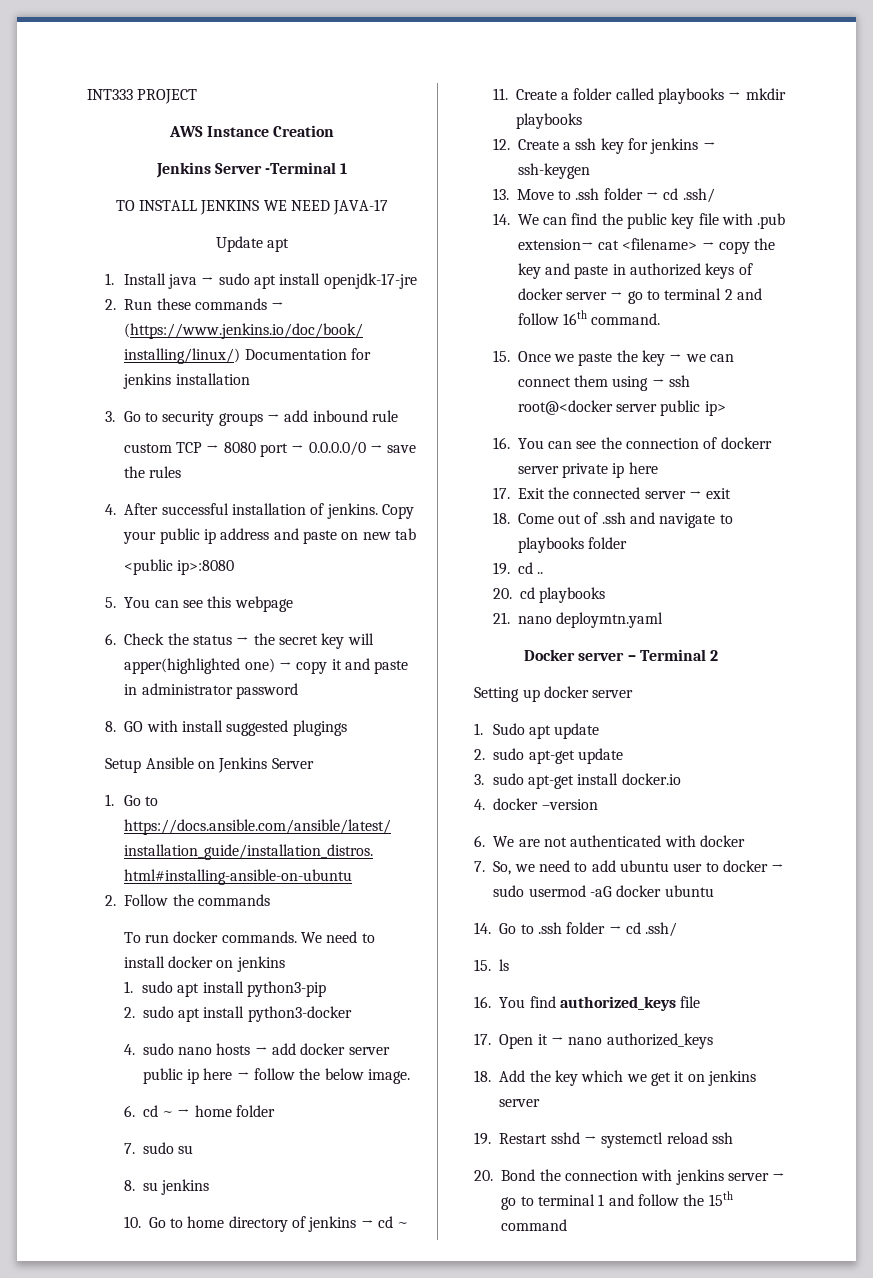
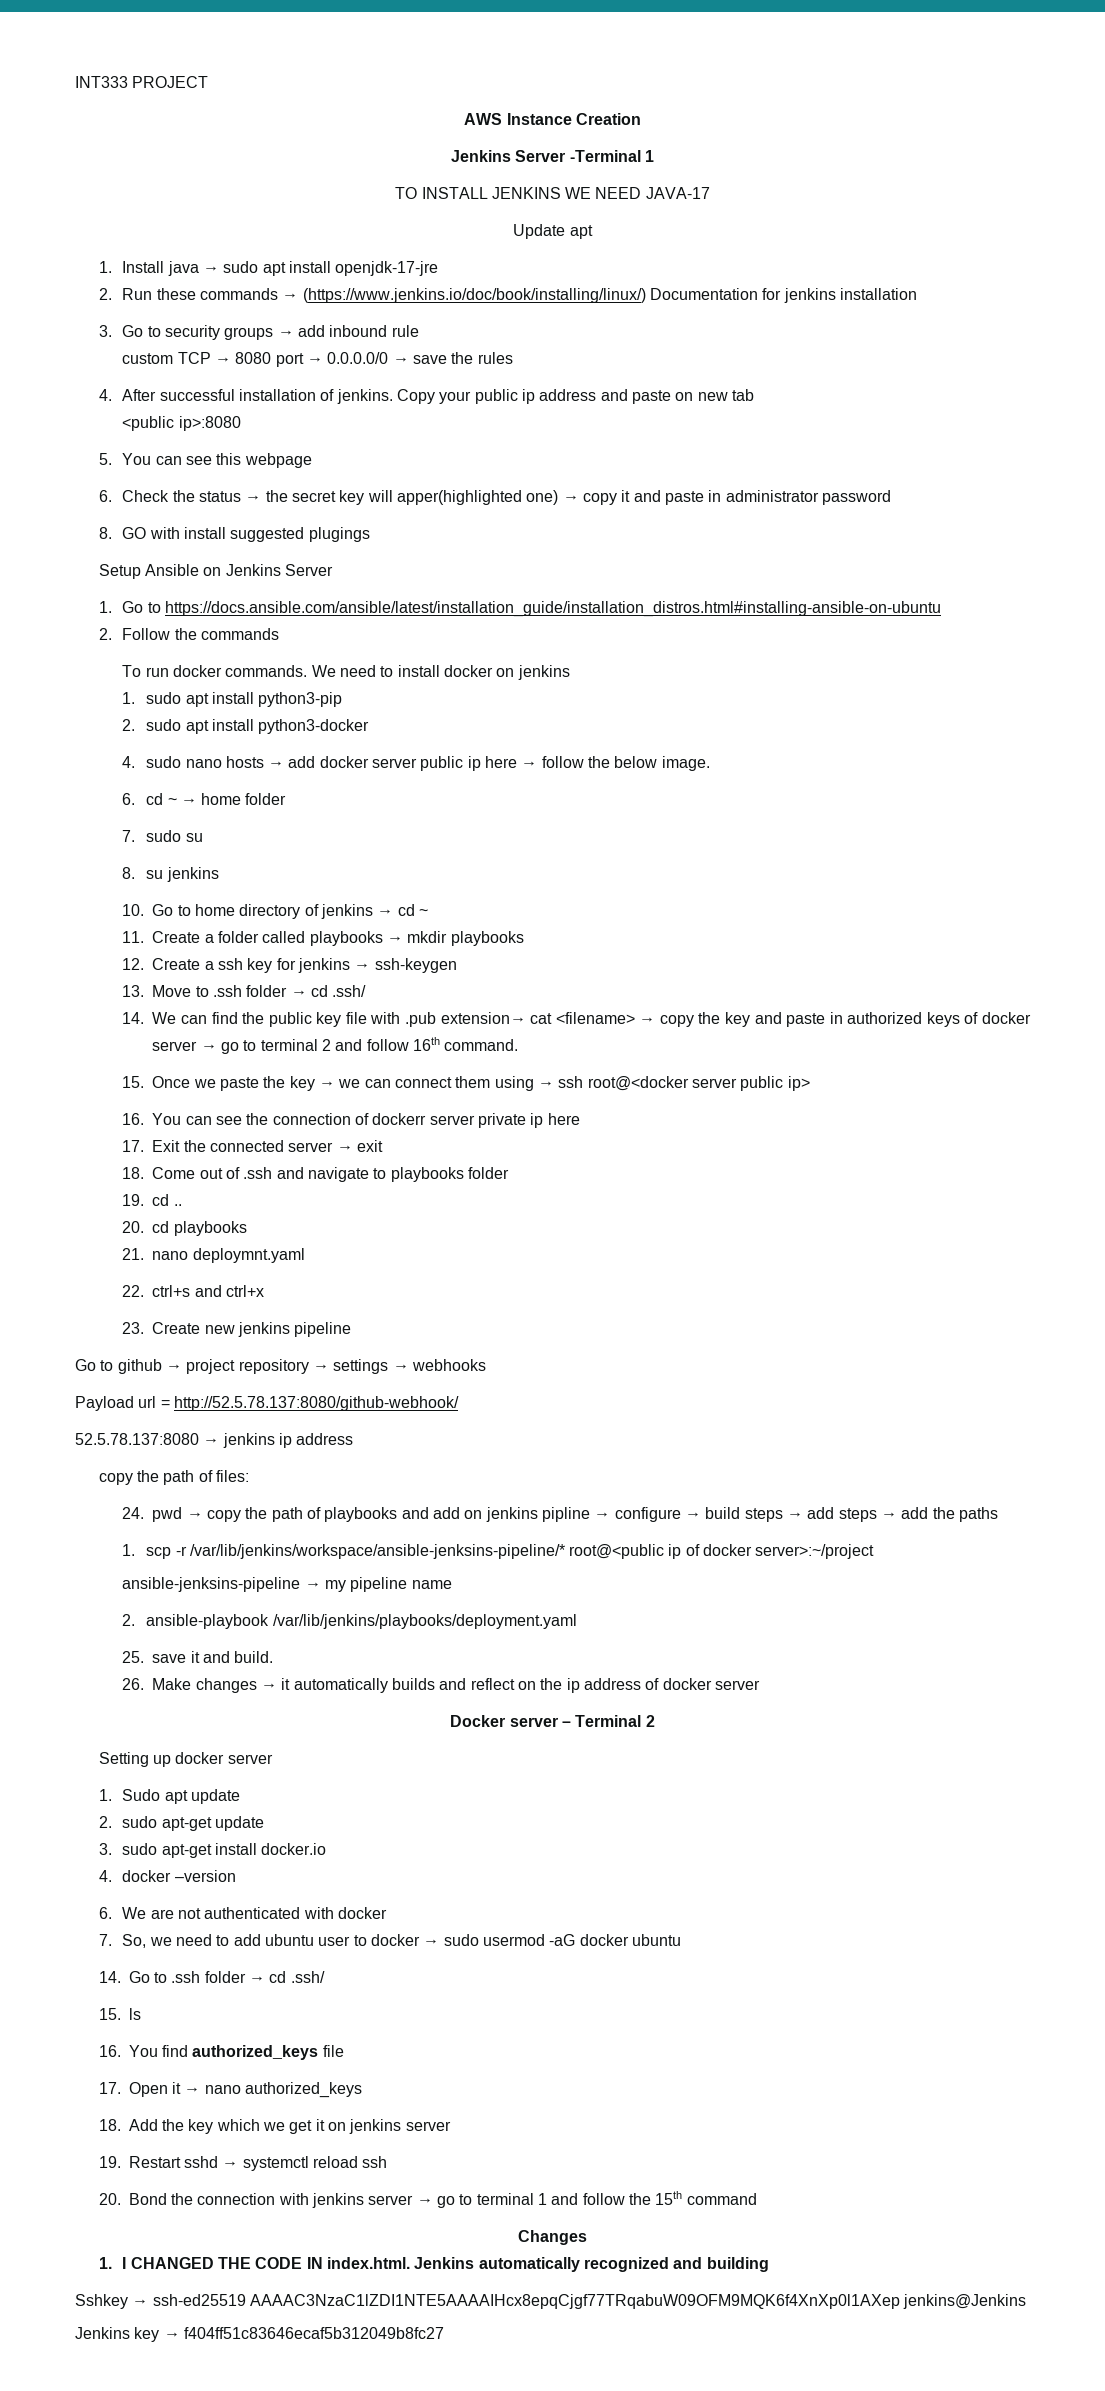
[555,612,663,628] deploymtn.yaml -> [192,1248,305,1263] [122,1285,265,1297] [122,1322,352,1337] [75,1359,486,1374] [75,1396,459,1411] [75,1433,354,1448] [98,1470,250,1485] [122,1507,998,1522] [122,1544,875,1559] [122,1577,452,1592] [122,1614,577,1629] [122,1651,274,1663] [122,1678,760,1693] deploymnt.yaml // 22. ctrl+s and ctrl+x // 23. Create new jenkins pipeline // Go to github → project repository → settings → webhooks // Payload url = http://52.5.78.137:8080/github-webhook/ // 52.5.78.137:8080 → jenkins ip address // copy the path of files: // 24. pwd → copy the path of playbooks and add on jenkins pipline → configure → build steps → add steps → add the paths // 1. scp -r /var/lib/jenkins/workspace/ansible-jenksins-pipeline/* root@<public ip of docker server>:~/project // ansible-jenksins-pipeline → my pipeline name // 2. ansible-playbook /var/lib/jenkins/playbooks/deployment.yaml // 25. save it and build. // 26. Make changes → it automatically builds and reflect on the ip address of docker server
(568, 1225) none -> [518,2230,587,2245] [98,2257,769,2272] [75,2294,1027,2309] [75,2327,444,2342] // Changes // 1. I CHANGED THE CODE IN index.html. Jenkins automatically recognized and building // Sshkey → ssh-ed25519 AAAAC3NzaC1lZDI1NTE5AAAAIHcx8epqCjgf77TRqabuW09OFM9MQK6f4XnXp0l1AXep jenkins@Jenkins // Jenkins key → f404ff51c83646ecaf5b312049b8fc27

